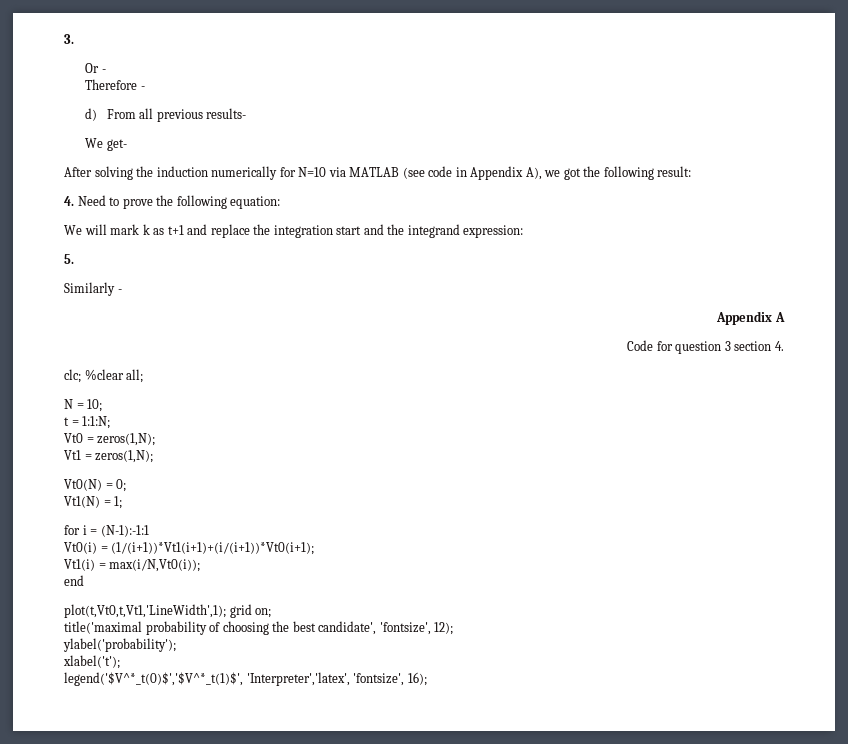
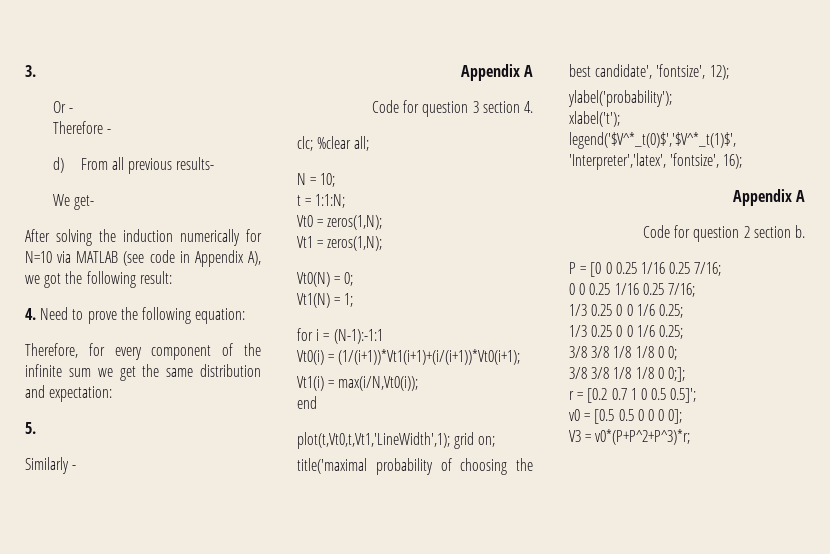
[64,224,524,238] We will mark k as t+1 and replace the integration start and the integrand expression: -> [25,343,261,360] [25,364,261,381] [25,385,113,402] Therefore, for every component of the infinite sum we get the same distribution and expectation:
(427, 679) none -> [732,189,805,206] [643,225,805,242] [569,262,722,277] [569,283,695,297] [569,304,683,318] [569,325,683,339] [569,346,677,360] [569,367,685,382] [569,388,697,403] [569,409,683,424] [569,429,691,445] // Appendix A // Code for question 2 section b. // P = [0 0 0.25 1/16 0.25 7/16; // 0 0 0.25 1/16 0.25 7/16; // 1/3 0.25 0 0 1/6 0.25; // 1/3 0.25 0 0 1/6 0.25; // 3/8 3/8 1/8 1/8 0 0; // 3/8 3/8 1/8 1/8 0 0;]; // r = [0.2 0.7 1 0 0.5 0.5]'; // v0 = [0.5 0.5 0 0 0 0]; // V3 = v0*(P+P^2+P^3)*r;

